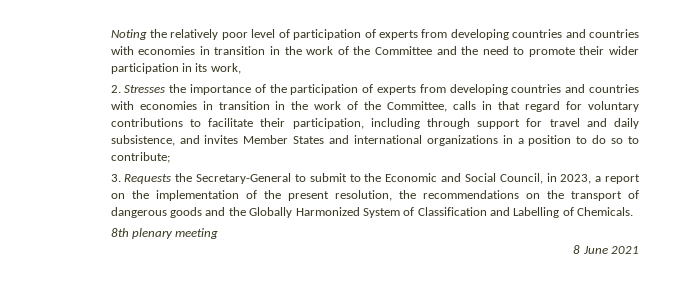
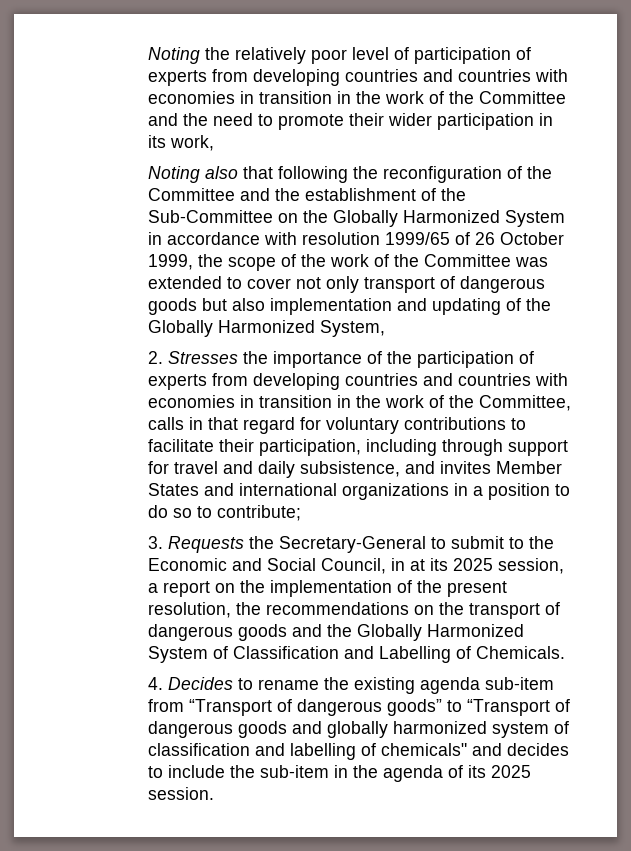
(241, 68) none -> [148,166,553,183] [148,188,467,201] [148,210,566,227] [148,232,565,245] [148,254,549,271] [148,276,546,293] [148,298,552,315] [148,320,386,337] // Noting also that following the reconfiguration of the Committee and the establishment of the Sub-Committee on the Globally Harmonized System in accordance with resolution 1999/65 of 26 October 1999, the scope of the work of the Committee was extended to cover not only transport of dangerous goods but also implementation and updating of the Globally Harmonized System,
[560,174,592,184] 2023, -> [410,558,565,574] at its 2025 session,
[110,228,219,239] [573,245,639,254] 8th plenary meeting // 8 June 2021 -> [148,677,555,694] [148,699,571,716] [148,721,570,738] [148,743,570,760] [148,765,532,782] [148,787,215,800] 4. Decides to rename the existing agenda sub-item from “Transport of dangerous goods” to “Transport of dangerous goods and globally harmonized system of classification and labelling of chemicals" and decides to include the sub-item in the agenda of its 2025 session.

